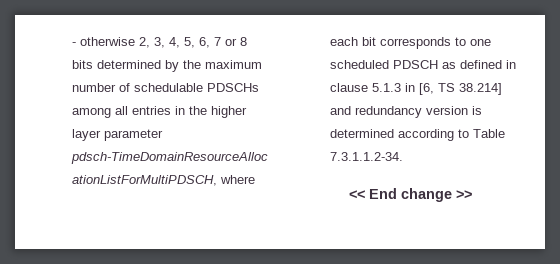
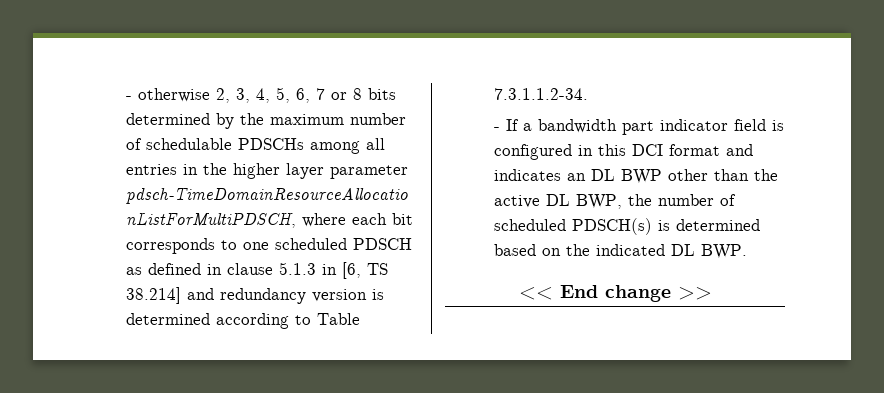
(404, 156) none -> [493,119,784,135] [493,144,753,160] [493,169,778,184] [493,194,736,209] [493,218,760,235] [493,244,747,259] // - If a bandwidth part indicator field is configured in this DCI format and indicates an DL BWP other than the active DL BWP, the number of scheduled PDSCH(s) is determined based on the indicated DL BWP.

